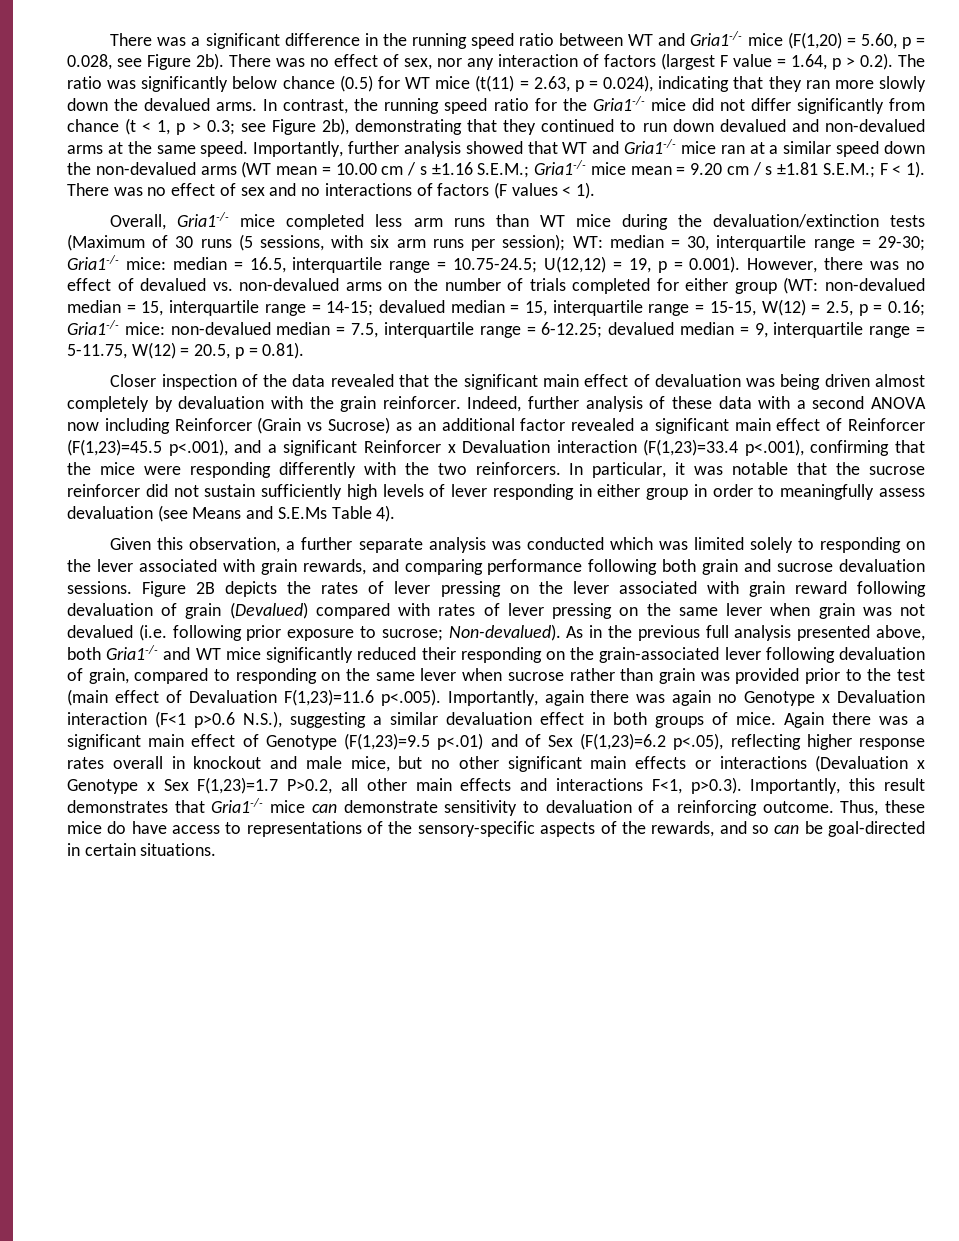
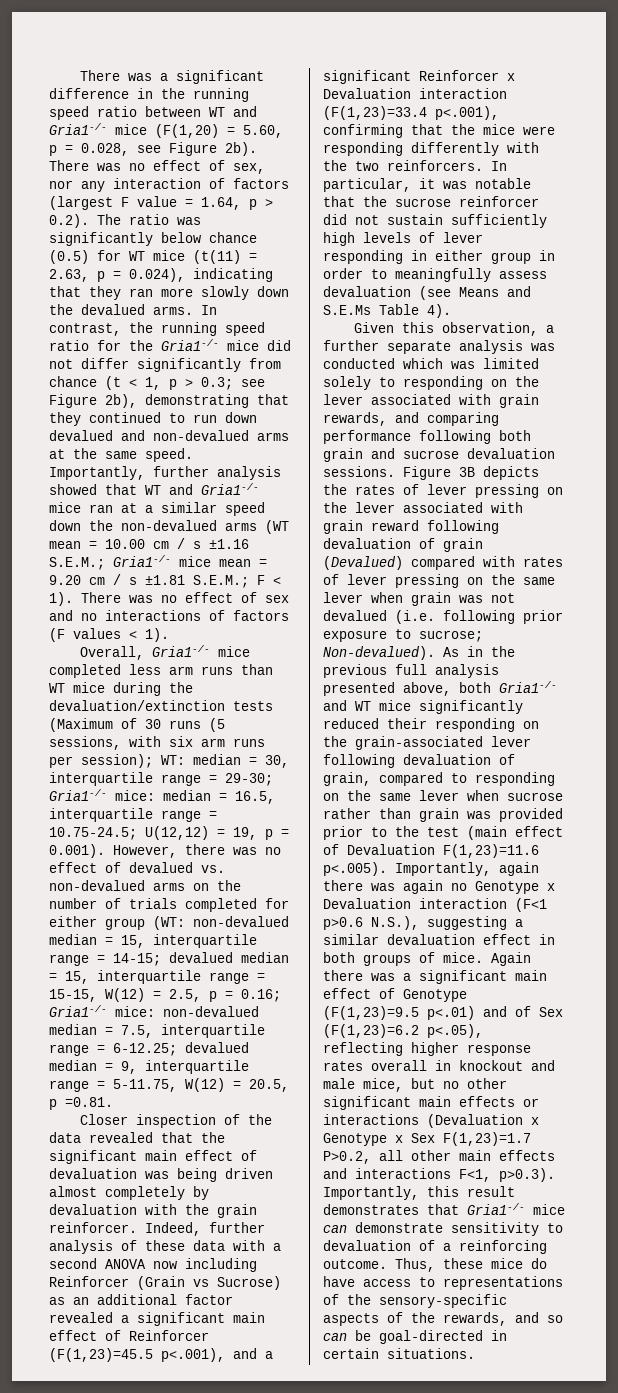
[248,342,305,359] = 0.81). -> [65,1097,113,1107] =0.81.
[196,582,216,594] 2B -> [459,467,475,477] 3B

